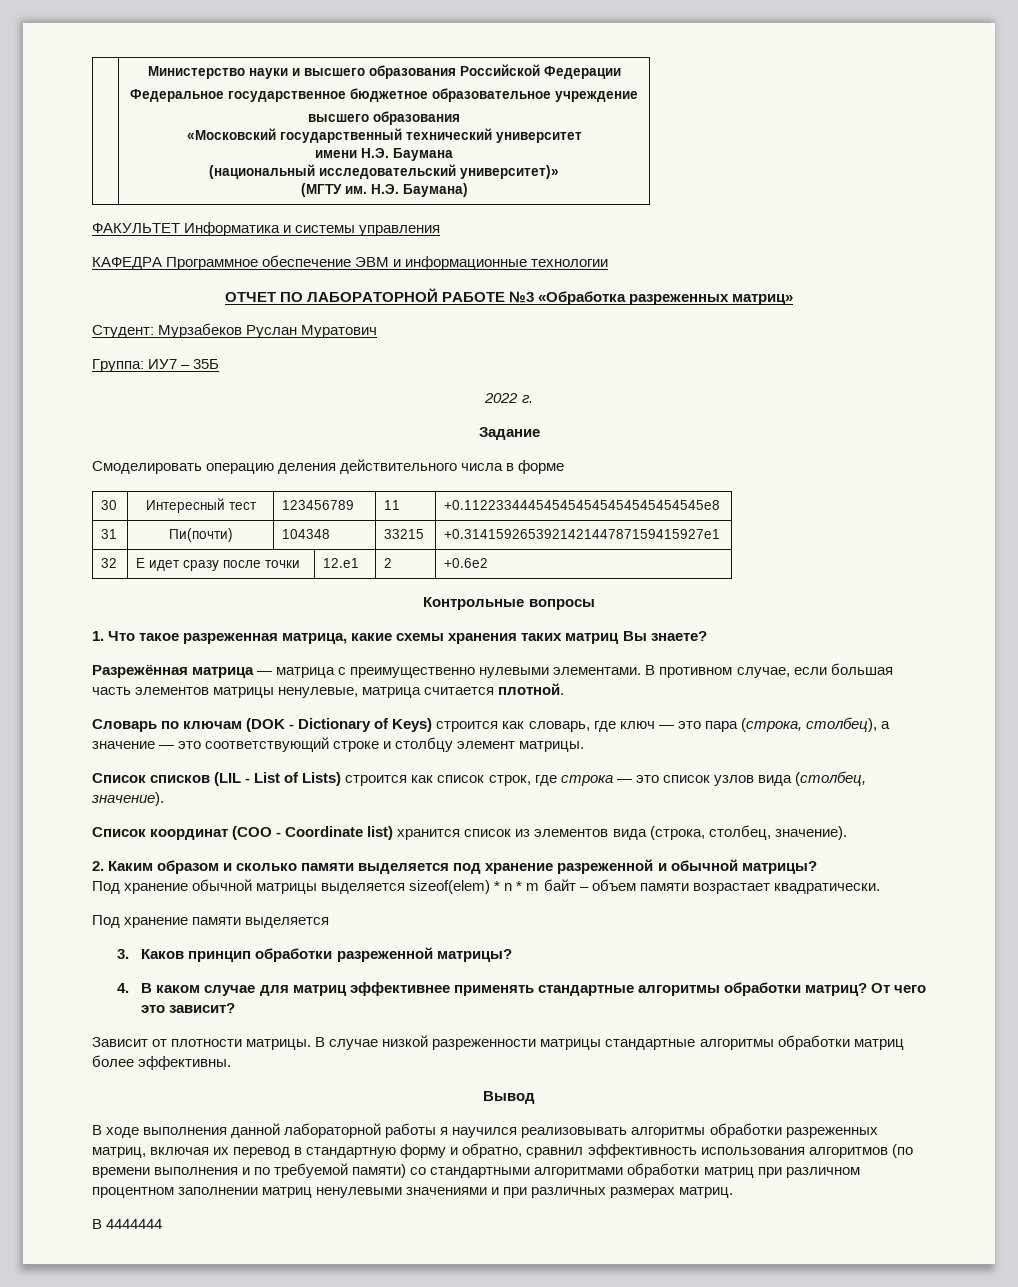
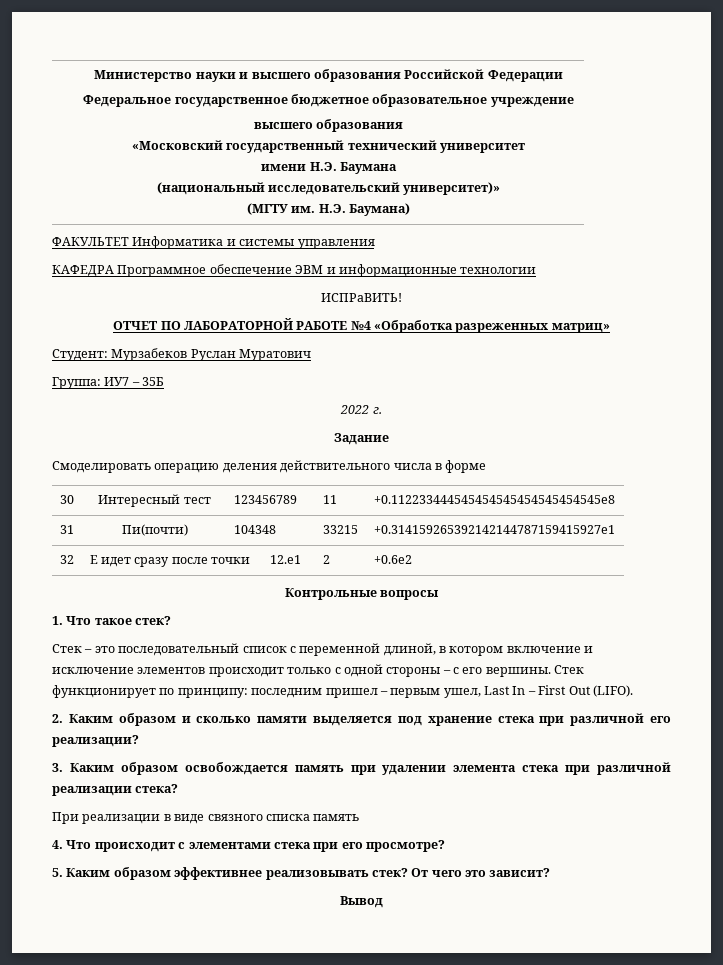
(609, 263) none -> [321,293,402,302] // ИСПРаВИТЬ!
[509,291,535,303] №3 -> [350,321,371,330] №4
[183,631,707,644] [92,663,893,678] [92,683,565,698] [92,717,890,732] [92,737,585,752] [92,771,866,786] [91,792,164,806] [92,825,847,840] разреженная матрица, какие схемы хранения таких матриц Вы знаете? // Разрежённая матрица — матрица с преимущественно нулевыми элементами. В противном случае, если большая часть элементов матрицы ненулевые, матрица считается плотной. // Словарь по ключам (DOK - Dictionary of Keys) строится как словарь, где ключ — это пара (строка, столбец), а значение — это соответствующий строке и столбцу элемент матрицы. // Список списков (LIL - List of Lists) строится как список строк, где строка — это список узлов вида (столбец, значение). // Список координат (COO - Coordinate list) хранится список из элементов вида (строка, столбец, значение). -> [135,616,172,625] [52,643,594,656] [52,664,585,677] [52,685,633,698] стек? // Стек – это последовательный список с переменной длиной, в котором включение и исключение элементов происходит только с одной стороны – с его вершины. Стек функционирует по принципу: последним пришел – первым ушел, Last In – First Out (LIFO).
[557,859,817,874] [92,879,880,894] [92,915,330,928] [116,947,512,962] [116,982,926,996] [141,1003,236,1013] [92,1035,904,1050] [92,1055,232,1070] [483,1091,535,1104] [92,1123,878,1138] [92,1143,913,1158] [92,1163,860,1178] [92,1187,734,1198] [92,1219,163,1229] разреженной и обычной матрицы? // Под хранение обычной матрицы выделяется sizeof(elem) * n * m байт – объем памяти возрастает квадратически. // Под хранение памяти выделяется // 3. Каков принцип обработки разреженной матрицы? // 4. В каком случае для матриц эффективнее применять стандартные алгоритмы обработки матриц? От чего это зависит? // Зависит от плотности матрицы. В случае низкой разреженности матрицы стандартные алгоритмы обработки матриц более эффективны. // Вывод // В ходе выполнения данной лабораторной работы я научился реализовывать алгоритмы обработки разреженных матриц, включая их перевод в стандартную форму и обратно, сравнил эффективность использования алгоритмов (по времени выполнения и по требуемой памяти) со стандартными алгоритмами обработки матриц при различном процентном заполнении матриц ненулевыми значениями и при различных размерах матриц. // В 4444444 -> [497,713,671,726] [52,735,139,747] [52,762,671,775] [52,784,179,796] [52,812,360,824] [52,840,445,852] [52,867,551,880] [340,896,383,908] стека при различной его реализации? // 3. Каким образом освобождается память при удалении элемента стека при различной реализации стека? // При реализации в виде связного списка память // 4. Что происходит с элементами стека при его просмотре? // 5. Каким образом эффективнее реализовывать стек? От чего это зависит? // Вывод

